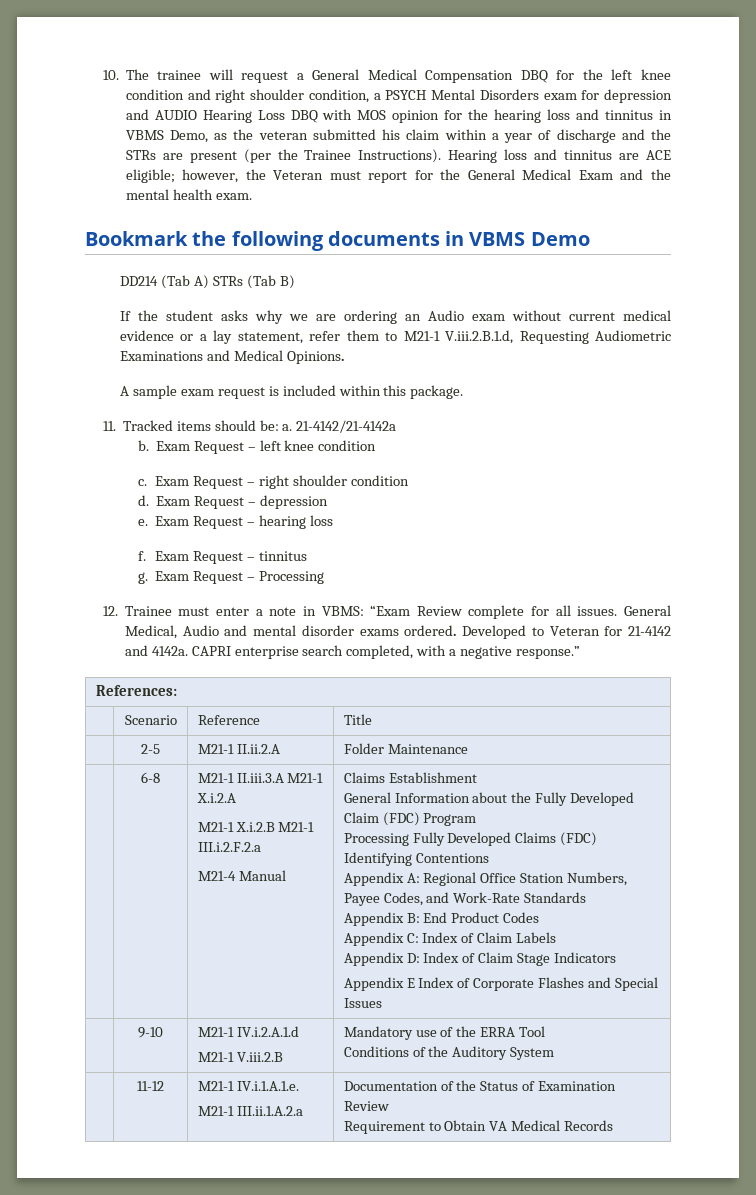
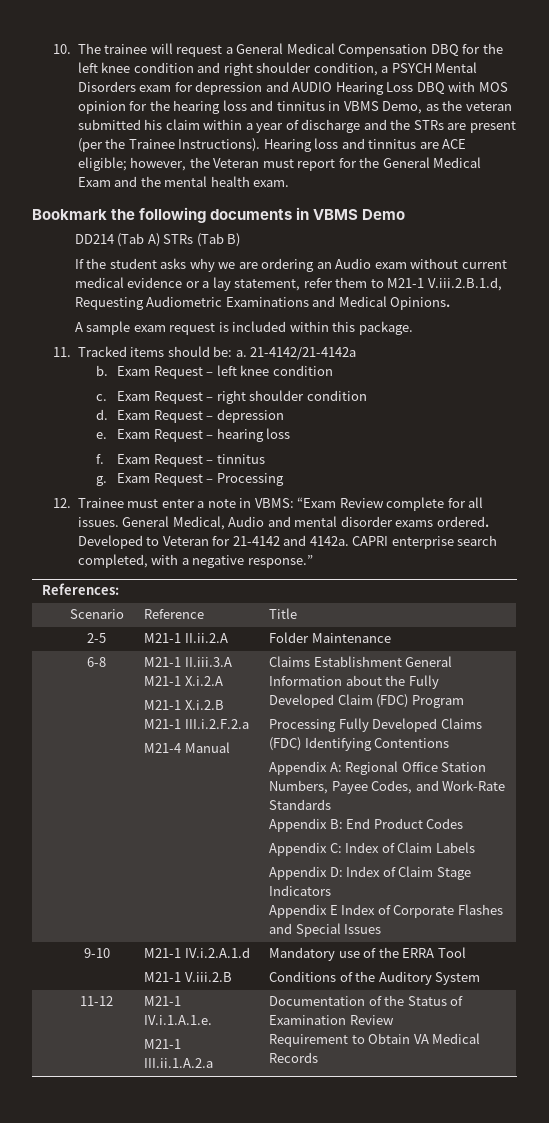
(477, 777) // -> (402, 661) none

